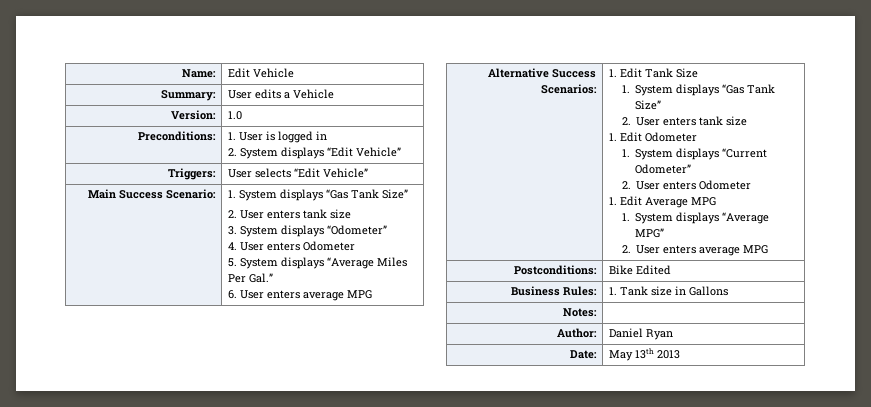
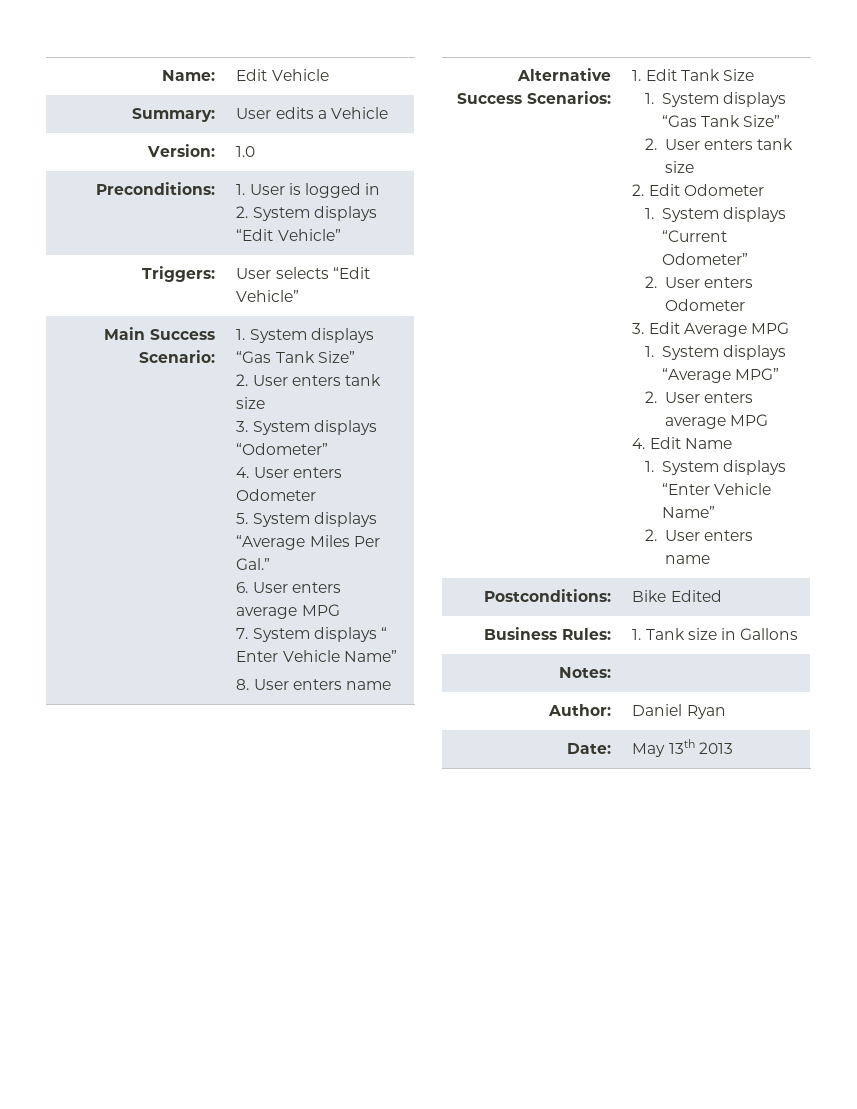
(373, 294) none -> [236,627,387,642] [236,650,397,662] [236,679,391,690] // 7. System displays “ Enter Vehicle Name” // 8. User enters name
[609,133,618,141] 1. -> [632,184,645,196] 2.
[609,197,618,205] 1. -> [632,323,645,334] 3.
(769, 249) none -> [632,437,732,449] [644,460,786,475] [661,483,771,495] [661,506,715,518] [644,529,753,541] [664,555,710,564] // 4. Edit Name // 1. System displays “Enter Vehicle Name” // 2. User enters name

